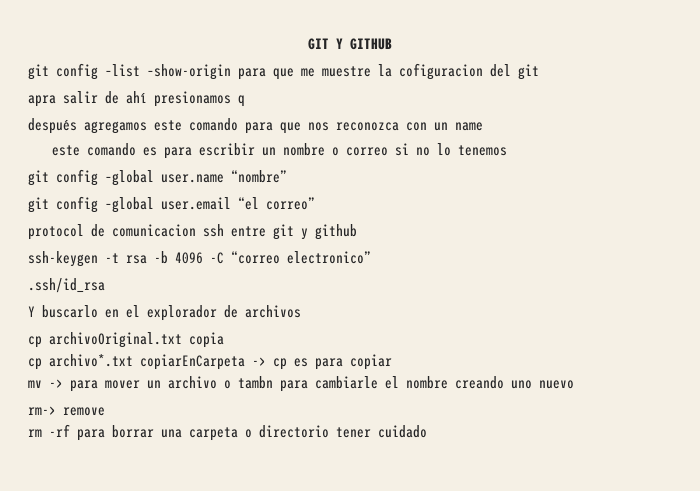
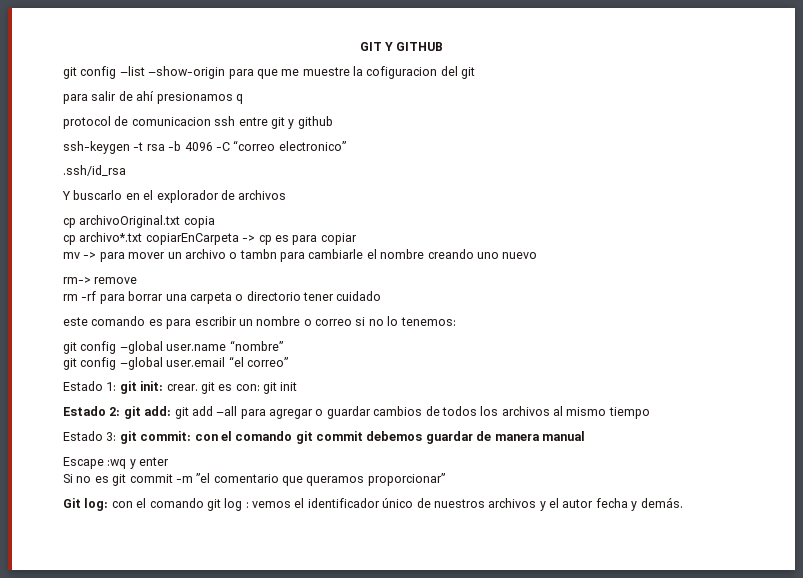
[28,95,56,107] apra -> [63,94,88,104] para
[28,118,483,134] [51,143,507,159] [28,169,287,186] [28,196,315,213] // después agregamos este comando para que nos reconozca con un name // este comando es para escribir un nombre o correo si no lo tenemos // git config –global user.name “nombre” // git config –global user.email “el correo” -> (243, 99) none
(427, 431) none -> [63,316,456,329] [63,340,283,354] [63,356,288,370] [63,381,298,394] [63,406,650,419] [63,431,585,444] [63,457,170,469] [63,473,445,486] [63,497,683,511] // este comando es para escribir un nombre o correo si no lo tenemos: // git config –global user.name “nombre” // git config –global user.email “el correo” // Estado 1: git init: crear. git es con: git init // Estado 2: git add: git add –all para agregar o guardar cambios de todos los archivos al mismo tiempo // Estado 3: git commit: con el comando git commit debemos guardar de manera manual // Escape :wq y enter // Si no es git commit -m ”el comentario que queramos proporcionar” // Git log: con el comando git log : vemos el identificador único de nuestros archivos y el autor fecha y demás.

